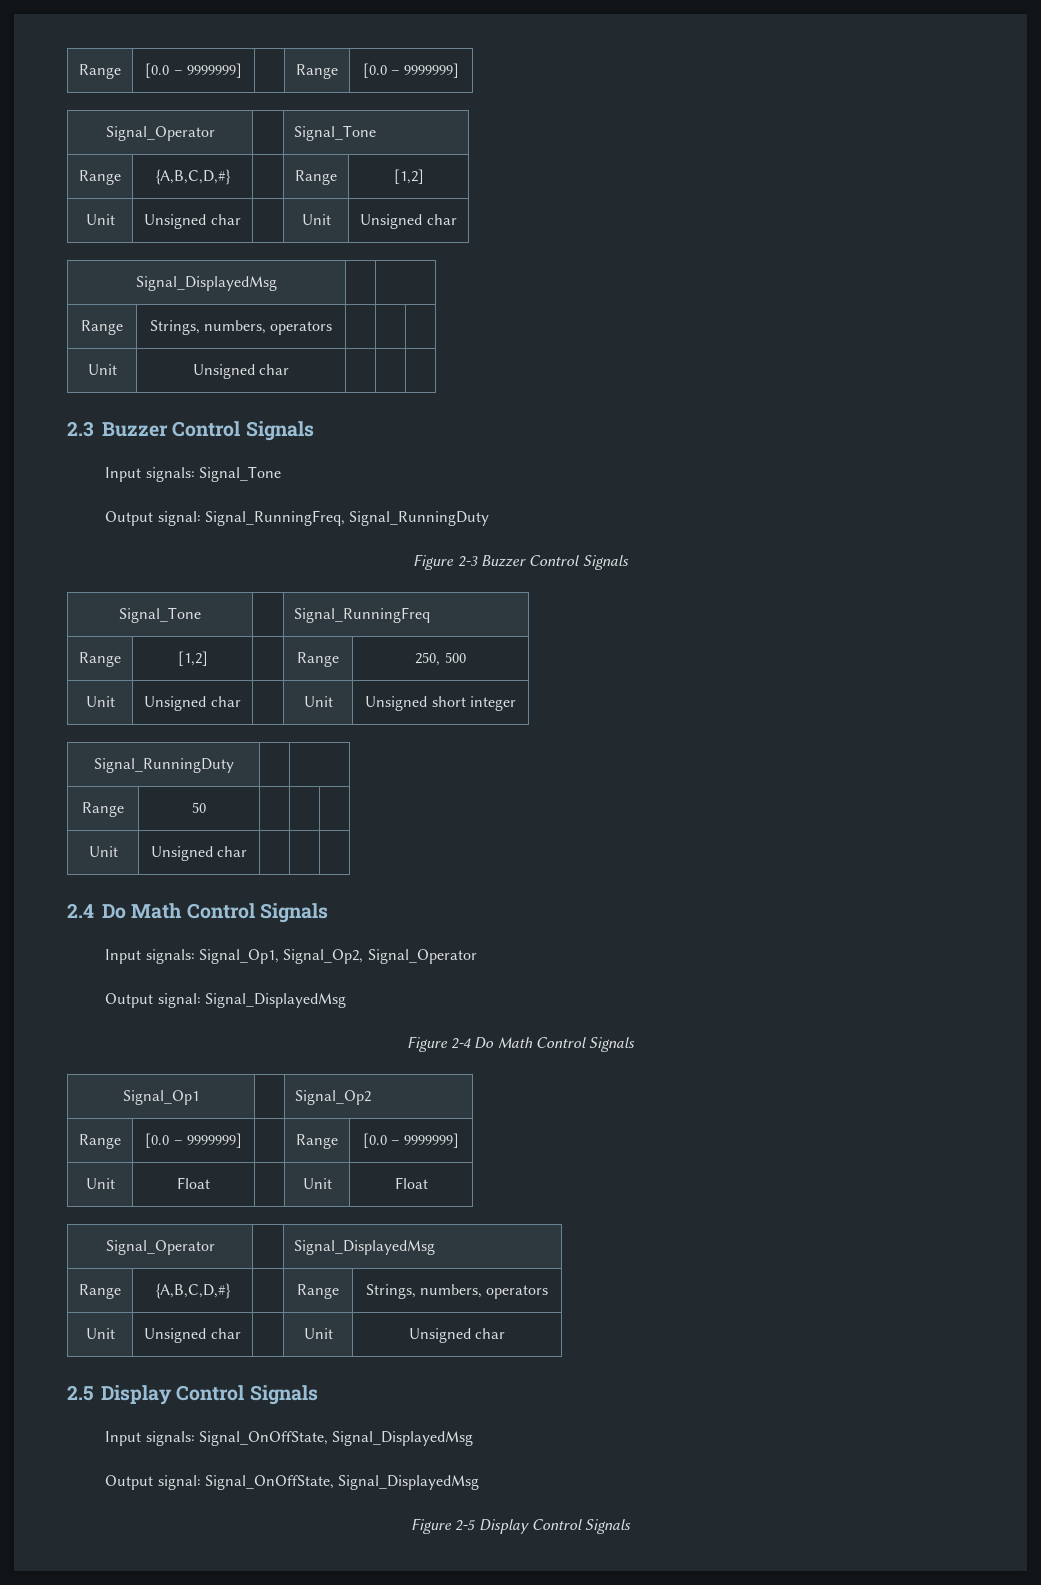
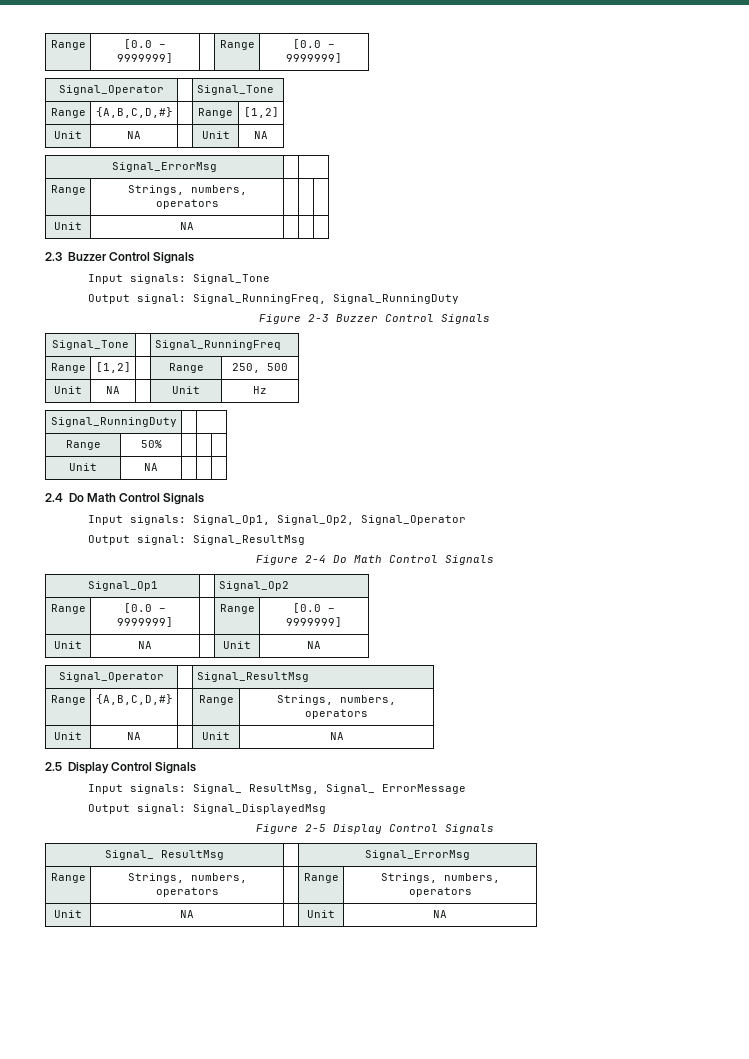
[144,214,241,229] [301,214,331,225] [360,214,457,229] [136,276,277,291] Unsigned char | | Unit | Unsigned char // Signal_DisplayedMsg -> [127,131,141,139] [201,131,230,139] [254,131,268,139] [112,162,217,172] NA | | Unit | NA // Signal_ErrorMsg
[192,364,290,379] Unsigned char -> [180,222,194,230] NA
[144,696,241,711] [303,696,333,707] [365,696,516,711] Unsigned char | | Unit | Unsigned short integer -> [106,386,120,394] [172,386,200,394] [253,386,267,394] NA | | Unit | Hz
[192,802,206,813] [88,846,118,857] [150,846,248,861] 50 | | | // Unit | Unsigned char -> [140,440,162,448] [69,463,97,471] [144,463,158,471] 50% | | | // Unit | NA
[205,993,347,1008] Signal_DisplayedMsg -> [192,535,305,545] Signal_ResultMsg
[177,1177,210,1189] [302,1178,332,1189] [394,1177,428,1189] [105,1240,215,1255] [294,1240,436,1255] Float | | Unit | Float // Signal_Operator | | Signal_DisplayedMsg -> [138,641,152,649] [223,641,251,649] [307,641,321,649] [59,672,164,682] [196,672,309,682] NA | | Unit | NA // Signal_Operator | | Signal_ResultMsg
[144,1328,241,1343] [303,1328,333,1339] [408,1328,506,1343] Unsigned char | | Unit | Unsigned char -> [127,732,141,740] [202,732,230,740] [329,732,344,740] NA | | Unit | NA
[199,1431,474,1446] [105,1475,335,1490] Signal_OnOffState, Signal_DisplayedMsg // Output signal: Signal_OnOffState, -> [192,784,466,794] [87,804,186,814] Signal_ ResultMsg, Signal_ ErrorMessage // Output signal:
(632, 1526) none -> [105,850,224,860] [365,850,470,860] [50,873,86,883] [127,873,247,883] [155,887,219,897] [303,873,339,883] [380,873,500,883] [408,887,472,897] [54,910,82,918] [180,910,194,918] [307,910,335,918] [433,910,447,918] // Signal_ ResultMsg | | Signal_ErrorMsg // Range | Strings, numbers, operators | | Range | Strings, numbers, operators // Unit | NA | | Unit | NA

